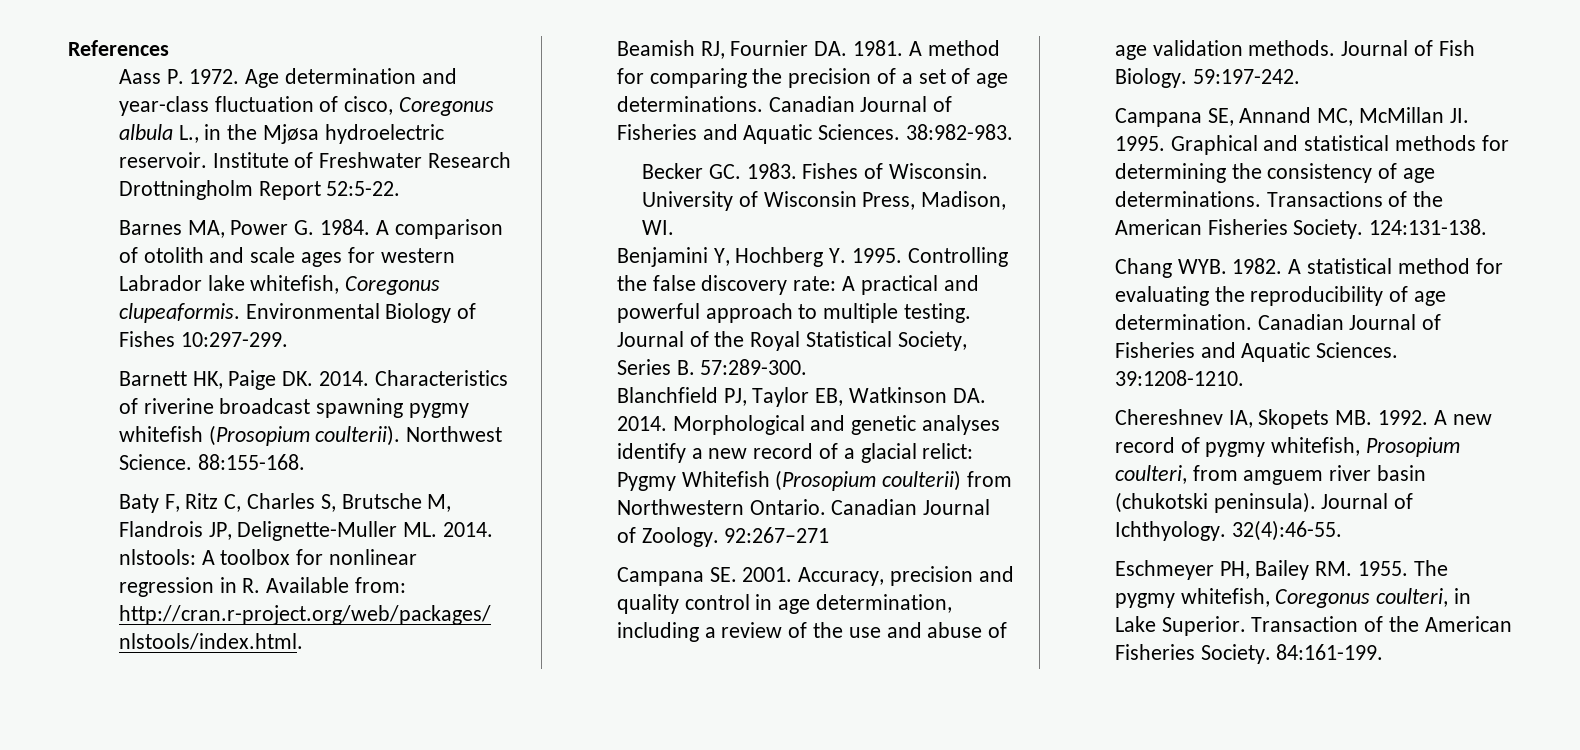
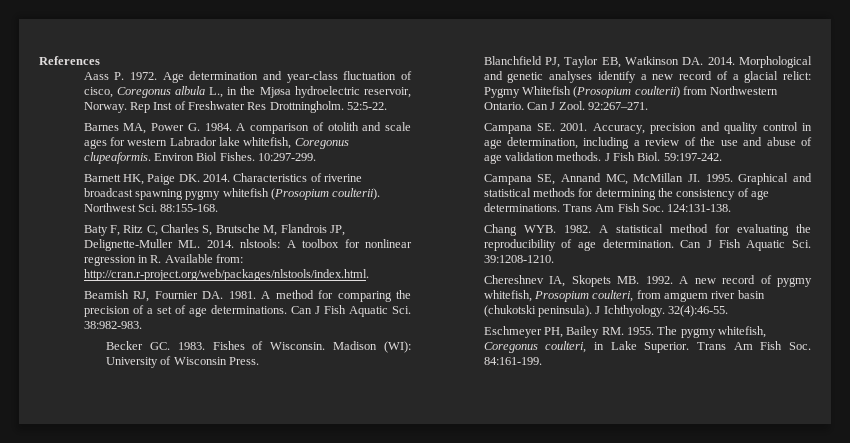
[118,152,511,168] [118,180,321,200] reservoir. Institute of Freshwater Research Drottningholm Report -> [363,87,411,98] [83,101,344,113] reservoir, Norway. Rep Inst of Freshwater Res Drottningholm.
[245,303,477,323] [118,331,175,347] Environmental Biology of Fishes -> [153,152,255,161] Environ Biol Fishes.
[118,454,192,470] Science. -> [137,204,157,212] Sci.
[768,96,953,112] [616,124,901,144] Canadian Journal of Fisheries and Aquatic Sciences. -> [290,305,411,317] Can J Fish Aquatic Sci.
(989, 171) none -> [333,341,411,353] Madison (WI):
[862,191,1007,210] [642,220,675,235] [616,247,1008,267] [616,275,979,295] [616,303,971,323] [616,331,967,351] [616,359,808,375] Press, Madison, WI. // Benjamini Y, Hochberg Y. 1995. Controlling the false discovery rate: A practical and powerful approach to multiple testing. Journal of the Royal Statistical Society, Series B. 57:289-300. -> [229,357,260,365] Press.
[831,499,991,515] [616,527,830,547] Canadian Journal of Zoology. 92:267–271 -> [526,101,649,110] Can J Zool. 92:267–271.
[1341,40,1475,56] [1114,68,1187,88] Journal of Fish Biology. -> [604,152,661,161] J Fish Biol.
[1266,191,1444,207] [1114,219,1364,239] Transactions of the American Fisheries Society. -> [562,203,665,212] Trans Am Fish Soc.
[1257,314,1442,330] [1114,342,1399,362] Canadian Journal of Fisheries and Aquatic Sciences. -> [680,239,811,251] Can J Fish Aquatic Sci.
[1321,493,1414,509] Journal of -> [595,306,601,314] J
[1251,616,1512,632] [1114,644,1271,664] Transaction of the American Fisheries Society. -> [696,341,811,350] Trans Am Fish Soc.

